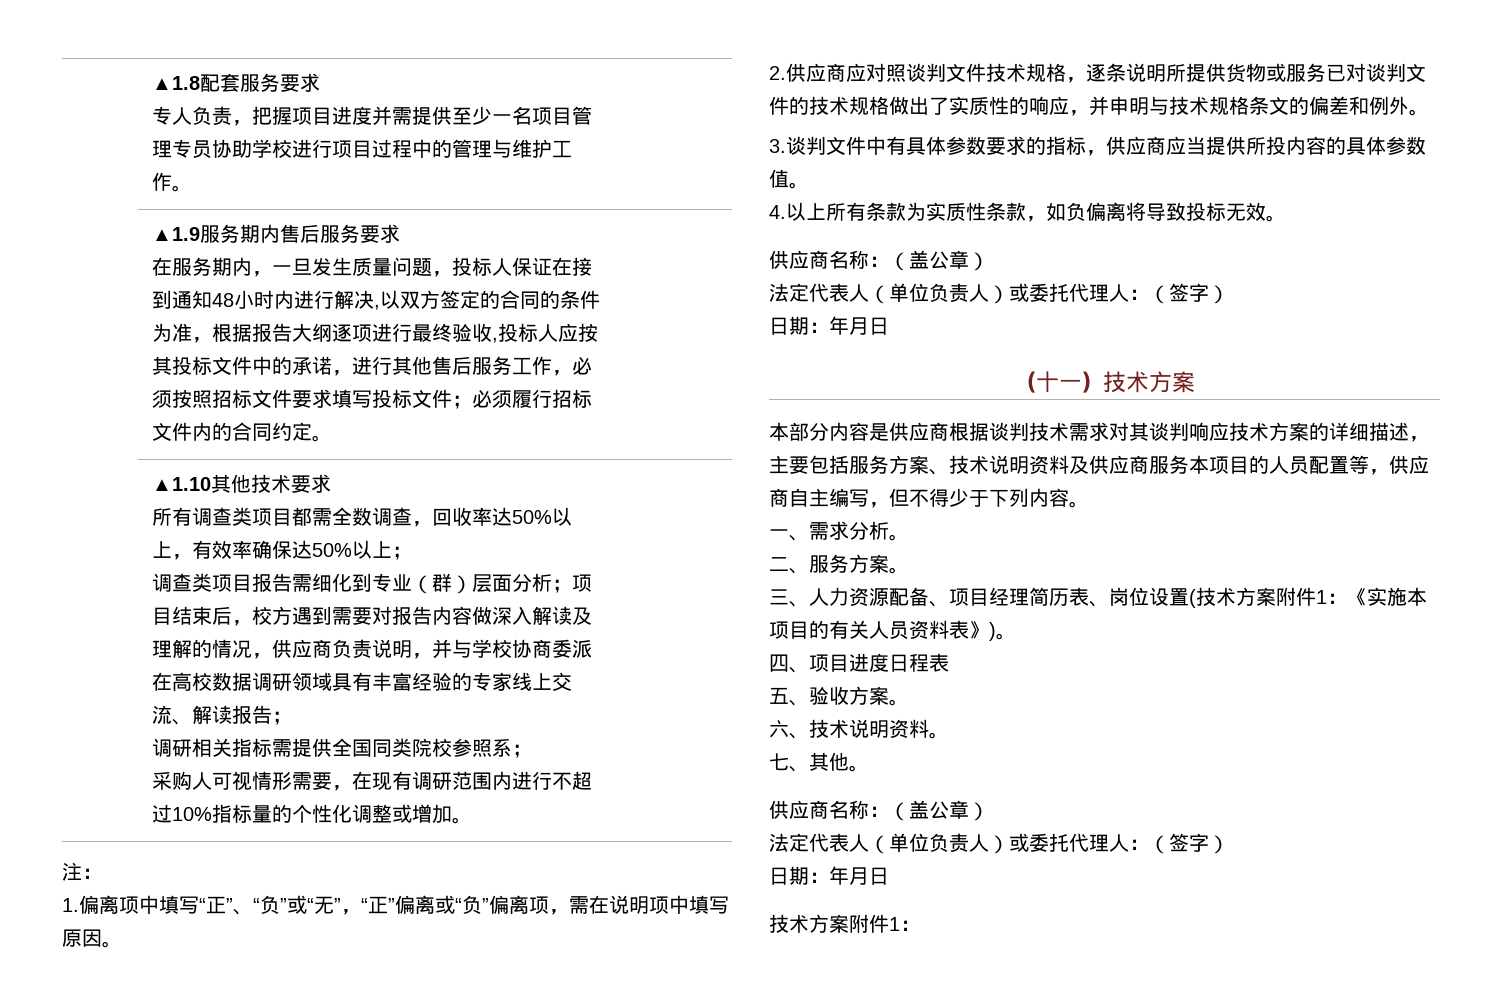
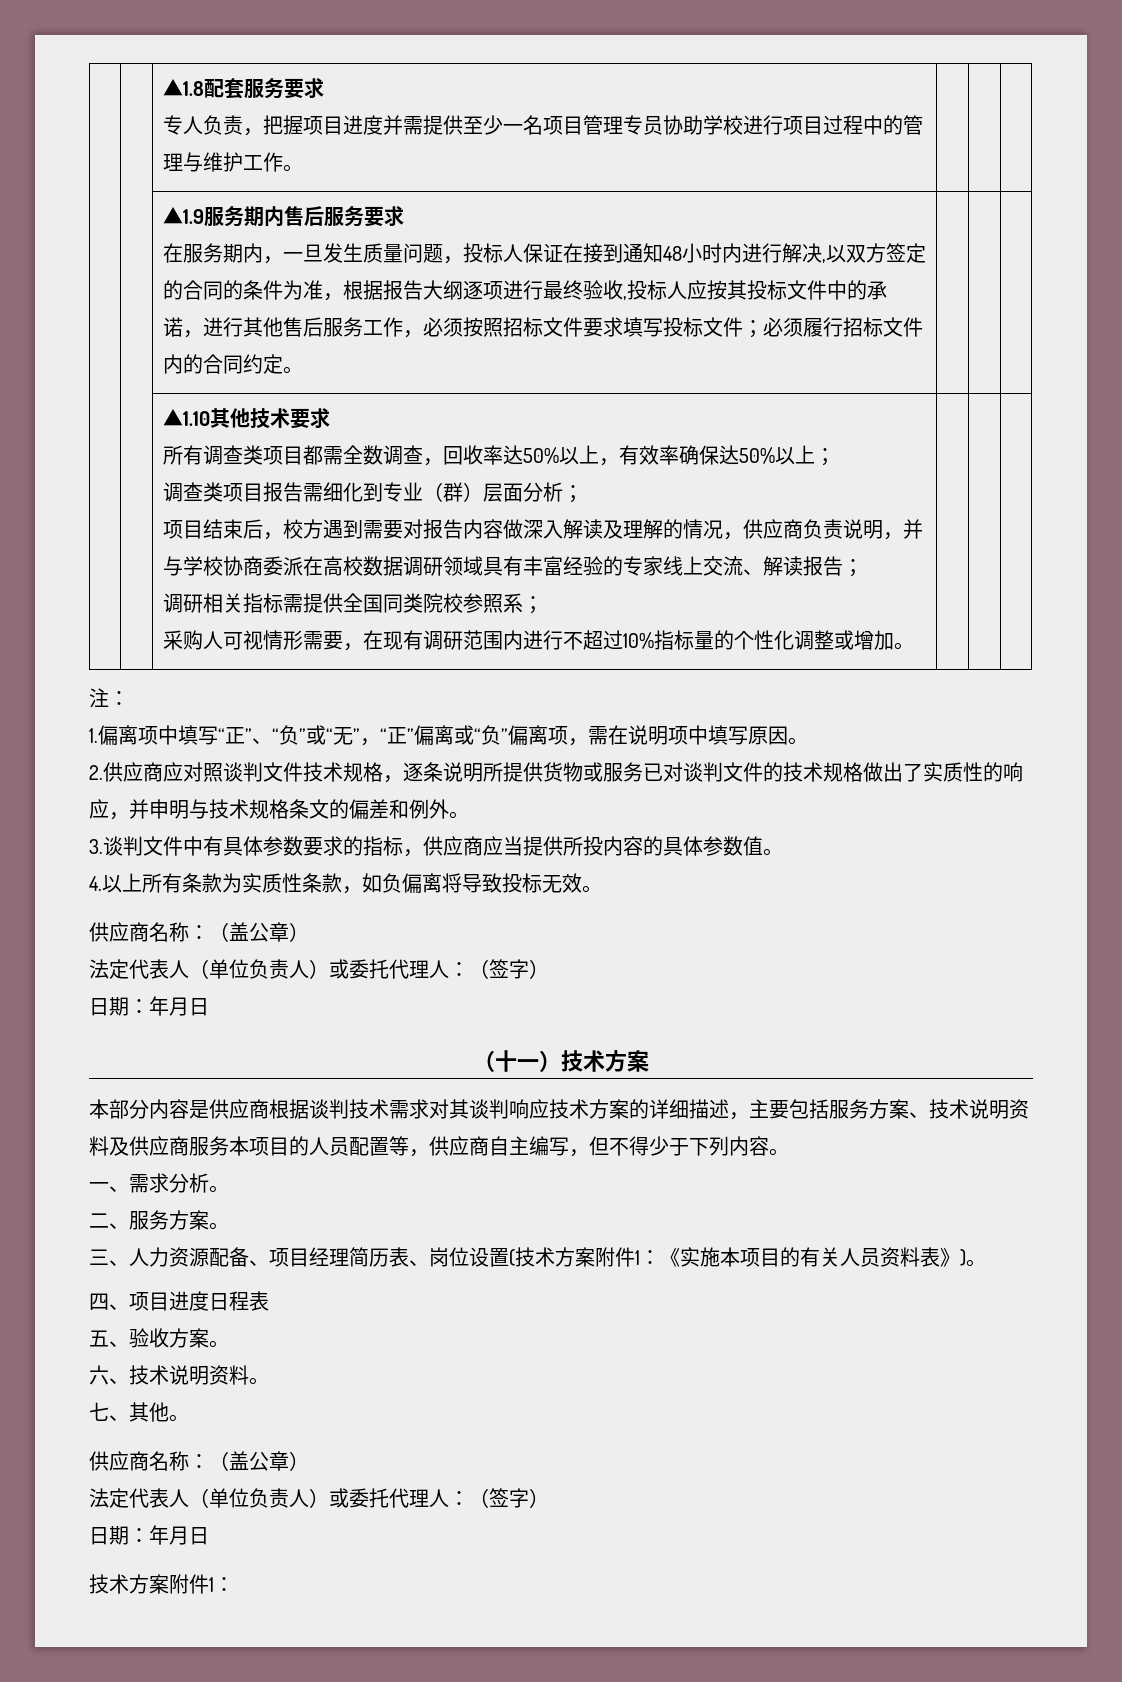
(573, 586) none -> (583, 494) //

